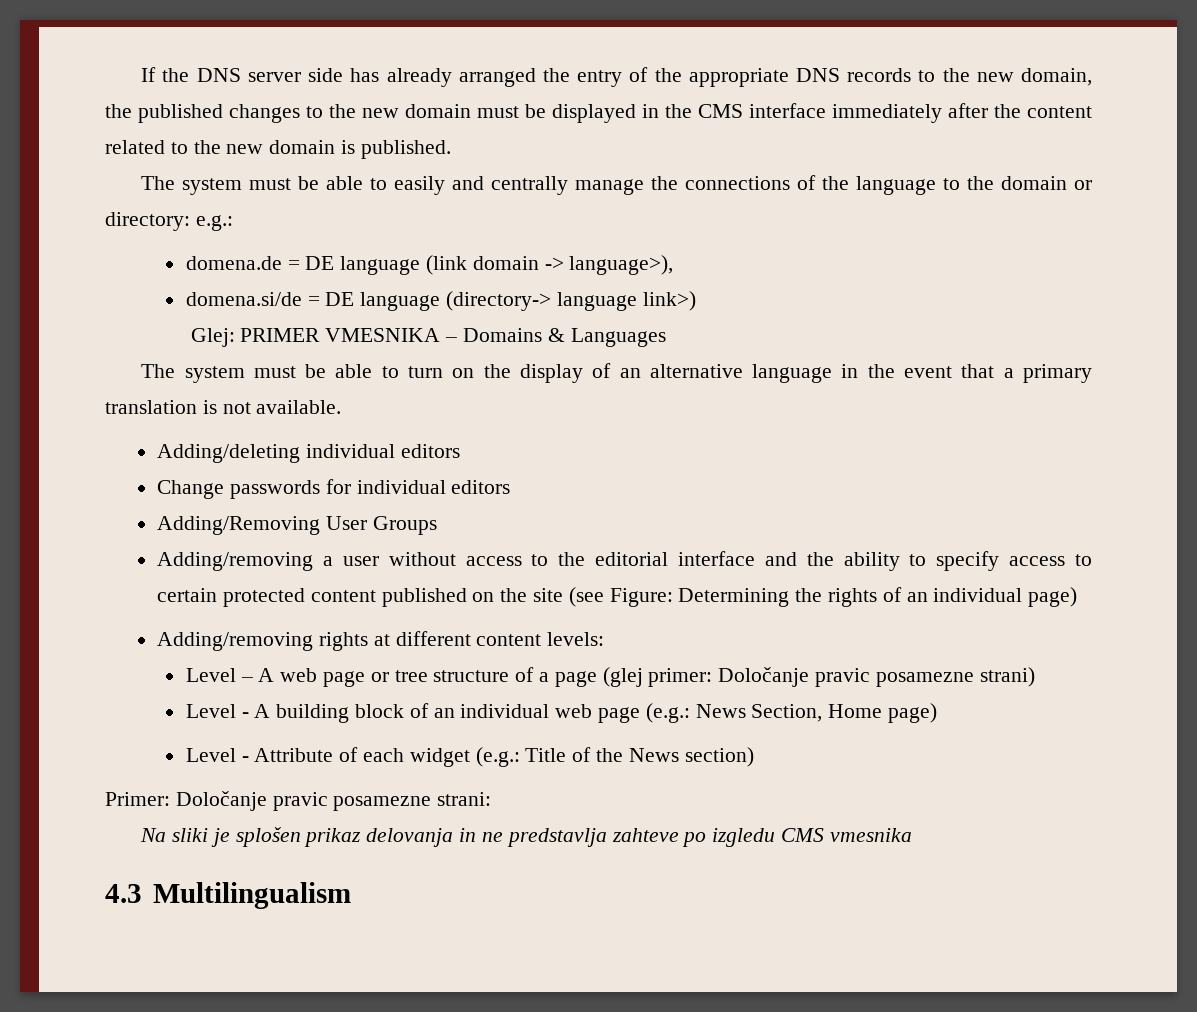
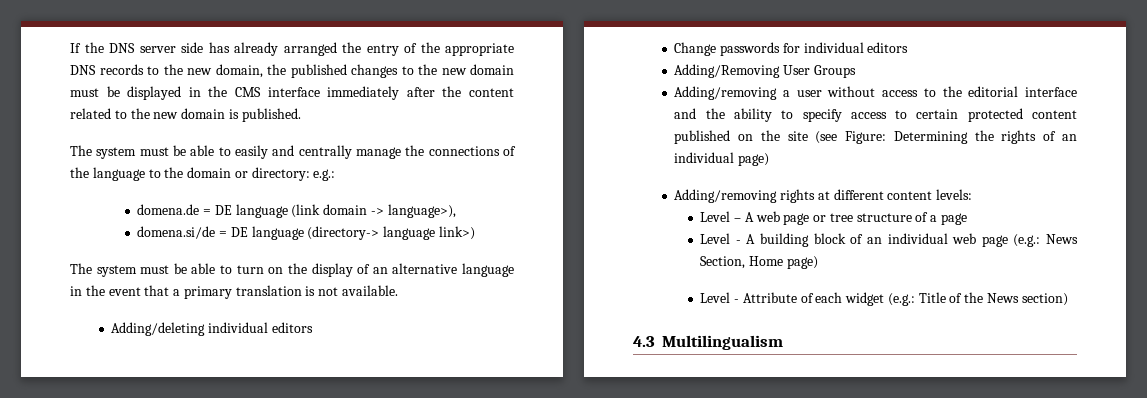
[190,328,666,347] // Glej: PRIMER VMESNIKA – Domains & Languages -> (475, 233) none
[602,667,1035,687] (glej primer: Določanje pravic posamezne strani) -> (968, 219) none
[105,791,492,811] [140,827,912,847] // Primer: Določanje pravic posamezne strani: // Na sliki je splošen prikaz delovanja in ne predstavlja zahteve po izgledu CMS vmesnika -> (1068, 299) none

